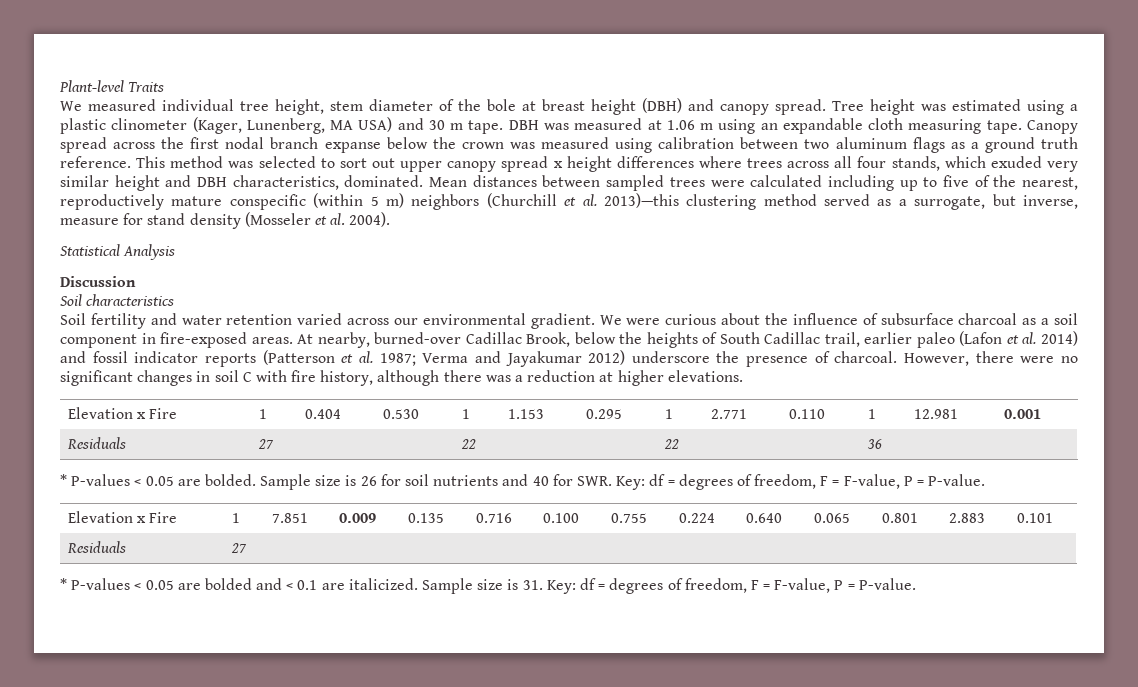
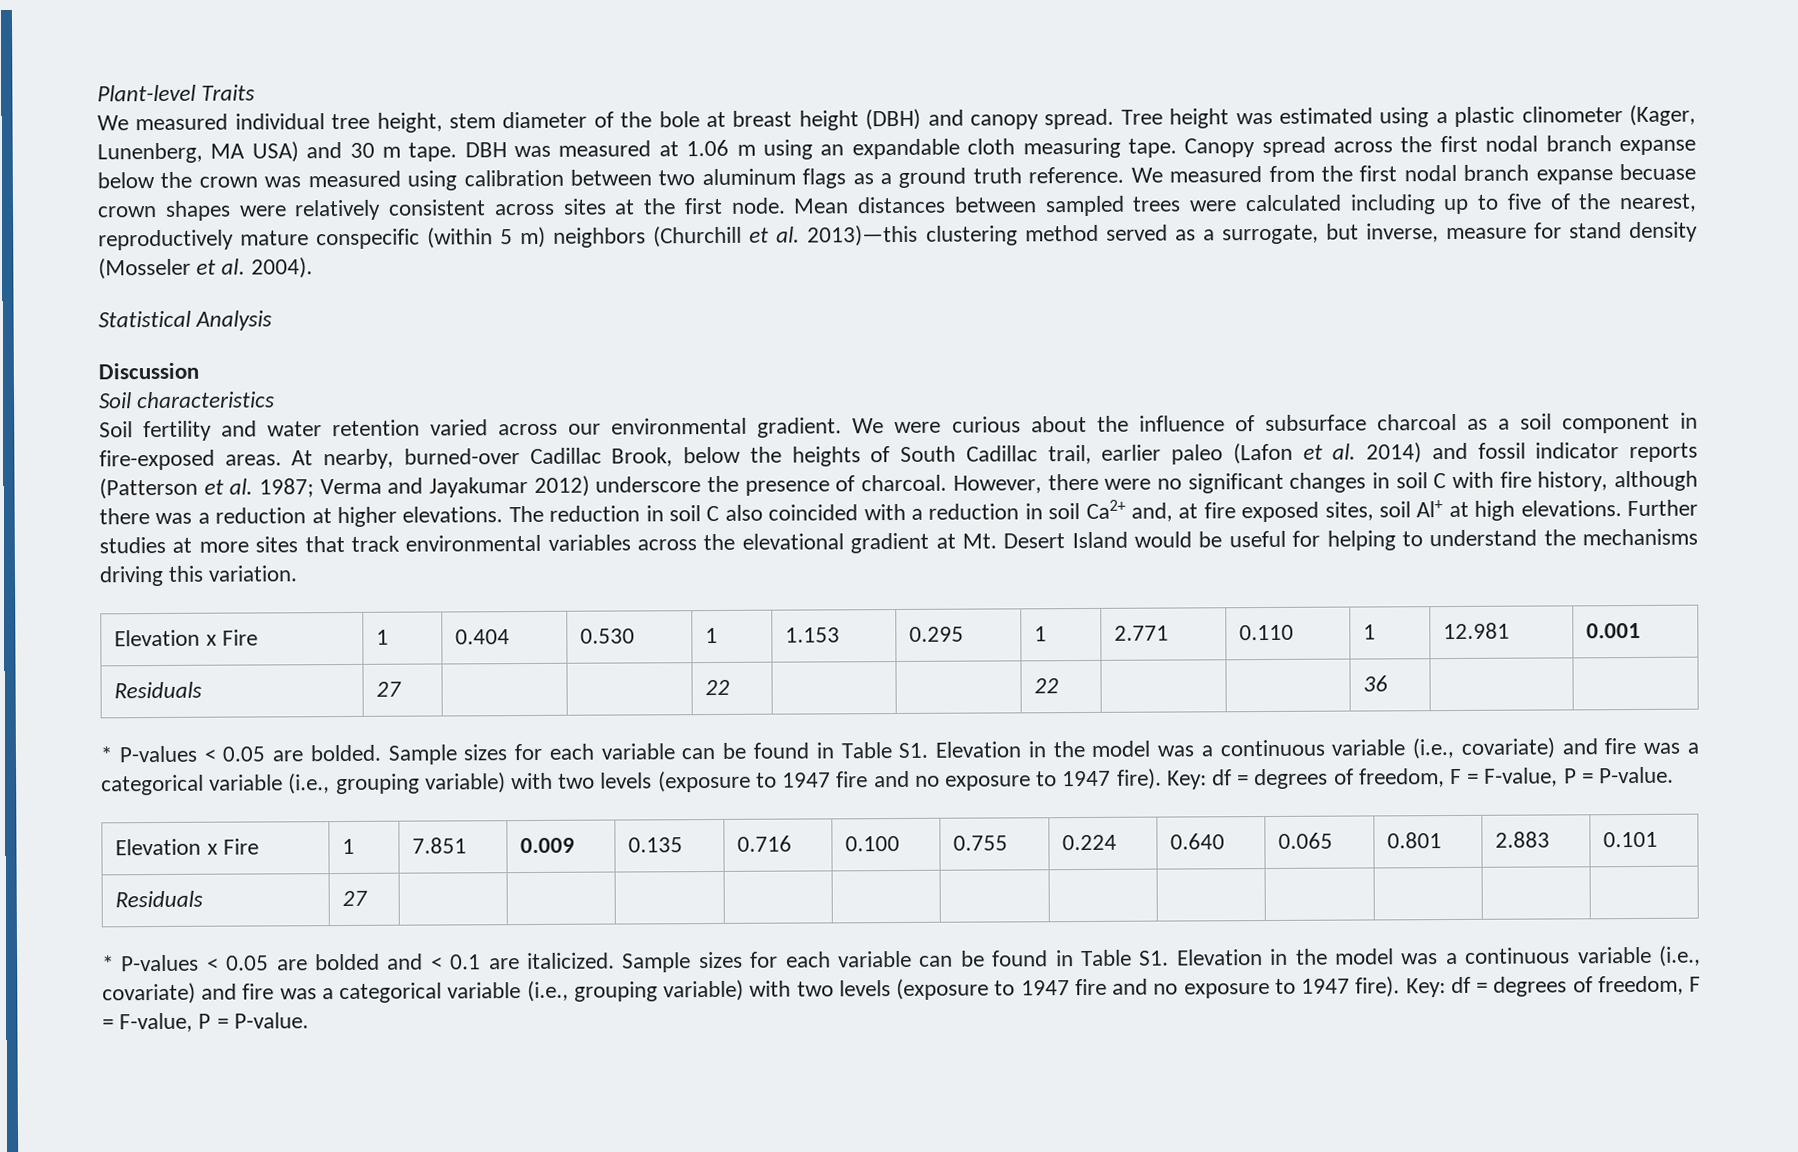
[136,156,1078,172] [60,175,424,191] This method was selected to sort out upper canopy spread x height differences where trees across all four stands, which exuded very similar height and DBH characteristics, dominated. -> [1130,163,1697,185] [97,197,786,221] We measured from the first nodal branch expanse becuase crown shapes were relatively consistent across sites at the first node.
(743, 376) none -> [508,499,1699,523] [99,528,1698,554] [99,565,299,587] The reduction in soil C also coincided with a reduction in soil Ca2+ and, at fire exposed sites, soil Al+ at high elevations. Further studies at more sites that track environmental variables across the elevational gradient at Mt. Desert Island would be useful for helping to understand the mechanisms driving this variation.
[315,474,612,486] size is 26 for soil nutrients and 40 for SWR. -> [463,737,1699,761] [101,768,1162,796] sizes for each variable can be found in Table S1. Elevation in the model was a continuous variable (i.e., covariate) and fire was a categorical variable (i.e., grouping variable) with two levels (exposure to 1947 fire and no exposure to 1947 fire).
[477,579,543,590] size is 31. -> [698,945,1702,969] [102,976,1401,1005] sizes for each variable can be found in Table S1. Elevation in the model was a continuous variable (i.e., covariate) and fire was a categorical variable (i.e., grouping variable) with two levels (exposure to 1947 fire and no exposure to 1947 fire).

